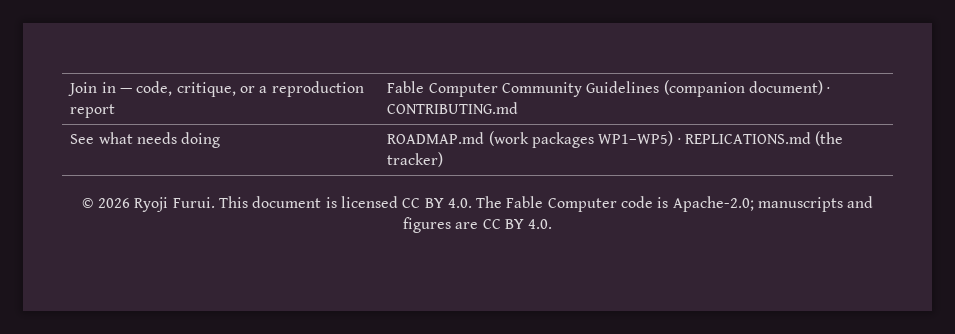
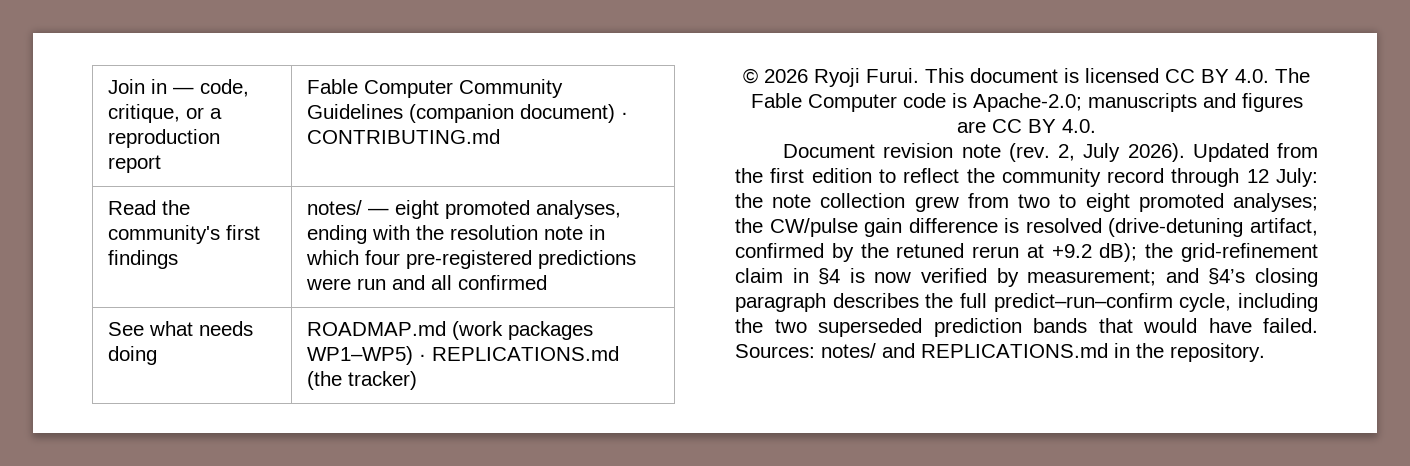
(519, 108) none -> [108,200,191,215] [108,225,261,244] [108,250,179,269] [307,200,622,219] [307,225,606,244] [306,250,637,269] [306,275,548,290] // Read the community's first findings | notes/ — eight promoted analyses, ending with the resolution note in which four pre-registered predictions were run and all confirmed
(553, 224) none -> [783,143,1318,162] [735,168,1318,187] [735,193,1318,212] [735,218,1318,237] [735,243,1318,262] [735,268,1318,287] [735,293,1318,312] [735,318,1318,337] [735,343,1265,362] // Document revision note (rev. 2, July 2026). Updated from the first edition to reflect the community record through 12 July: the note collection grew from two to eight promoted analyses; the CW/pulse gain difference is resolved (drive-detuning artifact, confirmed by the retuned rerun at +9.2 dB); the grid-refinement claim in §4 is now verified by measurement; and §4’s closing paragraph describes the full predict–run–confirm cycle, including the two superseded prediction bands that would have failed. Sources: notes/ and REPLICATIONS.md in the repository.

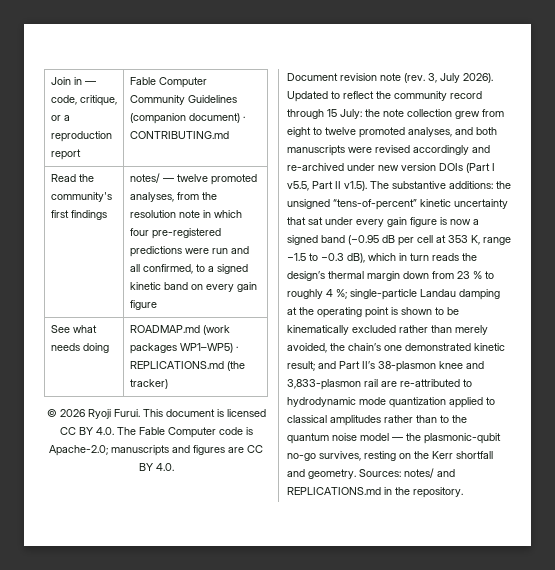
[395,200,622,219] [307,225,411,244] eight promoted analyses, ending with -> [176,174,257,185] [129,192,199,202] twelve promoted analyses, from
[458,275,548,290] confirmed -> [142,264,248,274] [129,282,257,292] [129,300,157,310] confirmed, to a signed kinetic band on every gain figure
[1058,144,1076,161] 2, -> [428,73,437,83] 3,
[1277,143,1318,158] [735,168,872,183] from the first edition -> (328, 96) none
[1246,169,1269,183] 12 -> [327,109,337,117] 15
[1018,193,1318,212] [735,218,1318,237] [735,243,1318,262] [735,268,1318,287] [735,293,1318,312] [735,318,1318,337] two to eight promoted analyses; the CW/pulse gain difference is resolved (drive-detuning artifact, confirmed by the retuned rerun at +9.2 dB); the grid-refinement claim in §4 is now verified by measurement; and §4’s closing paragraph describes the full predict–run–confirm cycle, including the two superseded prediction bands that would have failed. -> [287,127,497,138] [287,145,490,156] [287,163,495,173] [287,181,511,191] [287,199,508,210] [287,217,479,227] [287,235,511,246] [287,253,477,263] [287,271,494,281] [287,289,500,300] [287,307,459,318] [287,325,488,335] [287,343,505,353] [287,361,484,372] [287,379,472,390] [287,397,495,408] [287,415,467,426] [287,433,501,444] [287,451,493,461] [287,469,356,479] eight to twelve promoted analyses, and both manuscripts were revised accordingly and re-archived under new version DOIs (Part I v5.5, Part II v1.5). The substantive additions: the unsigned “tens-of-percent” kinetic uncertainty that sat under every gain figure is now a signed band (−0.95 dB per cell at 353 K, range −1.5 to −0.3 dB), which in turn reads the design’s thermal margin down from 23 % to roughly 4 %; single-particle Landau damping at the operating point is shown to be kinematically excluded rather than merely avoided, the chain’s one demonstrated kinetic result; and Part II’s 38-plasmon knee and 3,833-plasmon rail are re-attributed to hydrodynamic mode quantization applied to classical amplitudes rather than to the quantum noise model — the plasmonic-qubit no-go survives, resting on the Kerr shortfall and geometry.

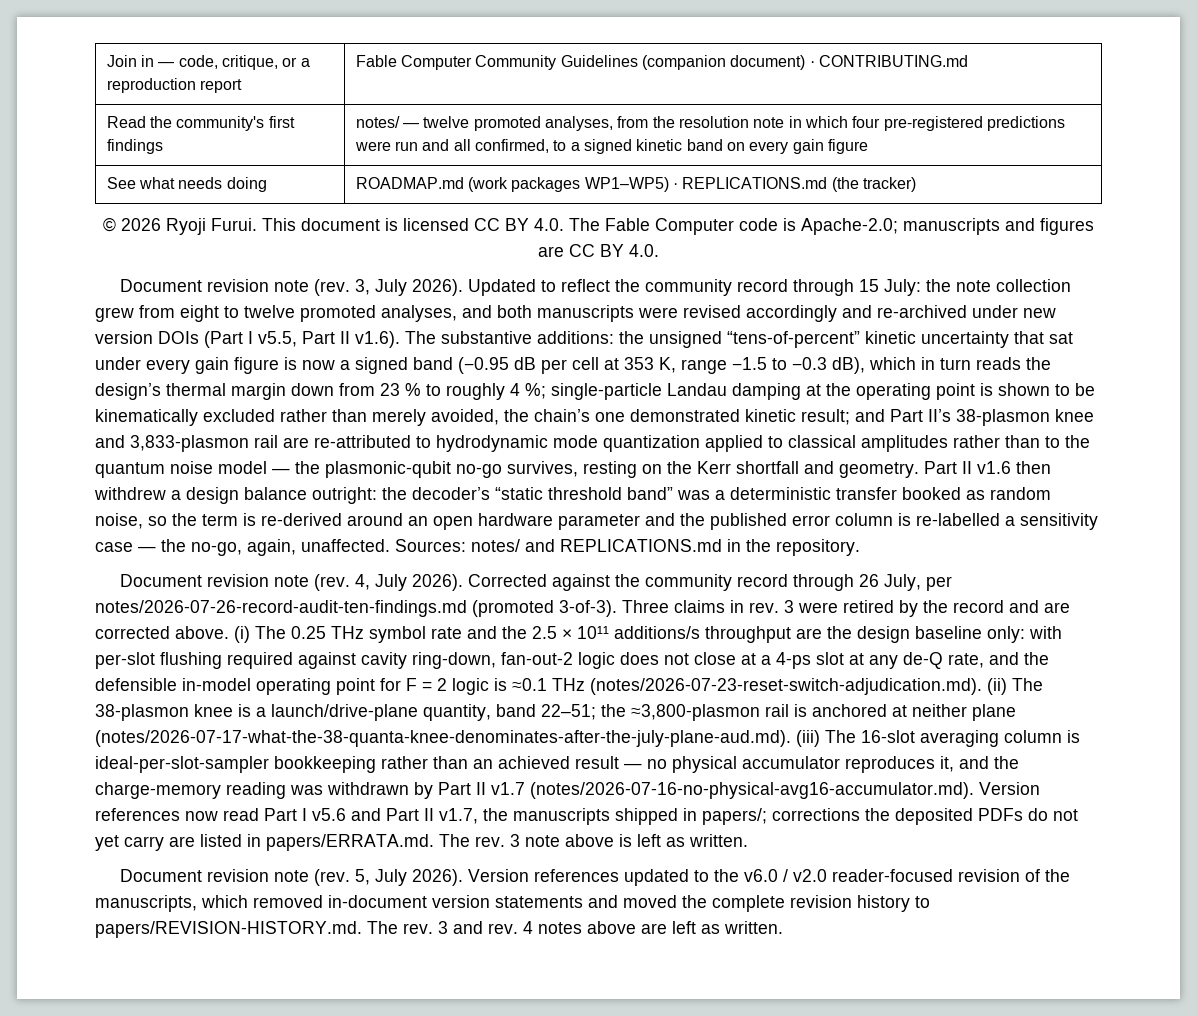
[344,181,367,191] v1.5). -> [355,331,400,348] v1.6).
(356, 474) none -> [924,461,1051,474] [94,487,1051,504] [95,513,1098,530] [95,539,390,556] Part II v1.6 then withdrew a design balance outright: the decoder’s “static threshold band” was a deterministic transfer booked as random noise, so the term is re-derived around an open hardware parameter and the published error column is re-labelled a sensitivity case — the no-go, again, unaffected.
(463, 492) none -> [120,574,953,591] [95,600,1070,617] [95,626,1062,643] [95,652,1049,669] [95,678,1043,695] [95,704,1016,721] [95,730,1080,747] [95,756,1019,773] [95,782,1040,799] [95,808,1078,825] [95,834,748,851] [120,869,1071,886] [95,895,930,912] [95,921,783,938] // Document revision note (rev. 4, July 2026). Corrected against the community record through 26 July, per notes/2026-07-26-record-audit-ten-findings.md (promoted 3-of-3). Three claims in rev. 3 were retired by the record and are corrected above. (i) The 0.25 THz symbol rate and the 2.5 × 10¹¹ additions/s throughput are the design baseline only: with per-slot flushing required against cavity ring-down, fan-out-2 logic does not close at a 4-ps slot at any de-Q rate, and the defensible in-model operating point for F = 2 logic is ≈0.1 THz (notes/2026-07-23-reset-switch-adjudication.md). (ii) The 38-plasmon knee is a launch/drive-plane quantity, band 22–51; the ≈3,800-plasmon rail is anchored at neither plane (notes/2026-07-17-what-the-38-quanta-knee-denominates-after-the-july-plane-aud.md). (iii) The 16-slot averaging column is ideal-per-slot-sampler bookkeeping rather than an achieved result — no physical accumulator reproduces it, and the charge-memory reading was withdrawn by Part II v1.7 (notes/2026-07-16-no-physical-avg16-accumulator.md). Version references now read Part I v5.6 and Part II v1.7, the manuscripts shipped in papers/; corrections the deposited PDFs do not yet carry are listed in papers/ERRATA.md. The rev. 3 note above is left as written. // Document revision note (rev. 5, July 2026). Version references updated to the v6.0 / v2.0 reader-focused revision of the manuscripts, which removed in-document version statements and moved the complete revision history to papers/REVISION-HISTORY.md. The rev. 3 and rev. 4 notes above are left as written.

